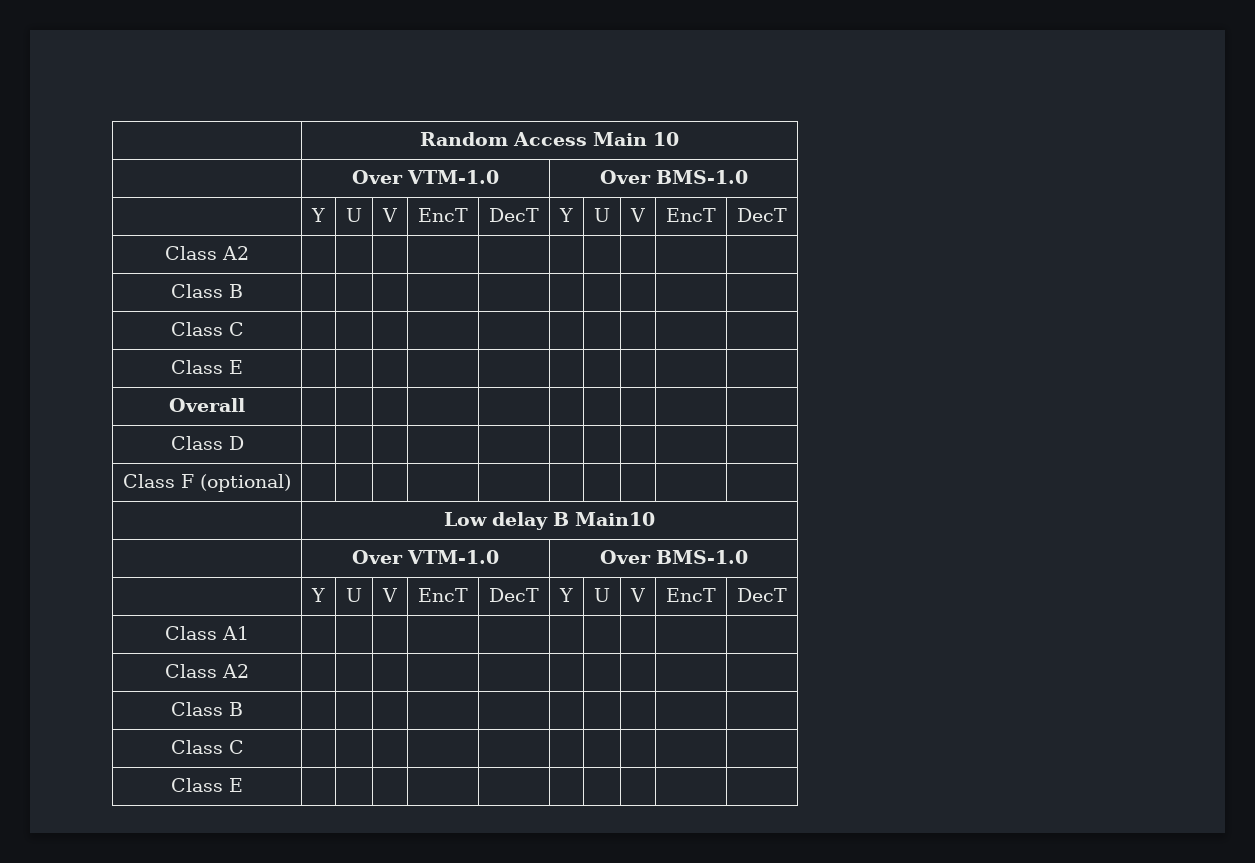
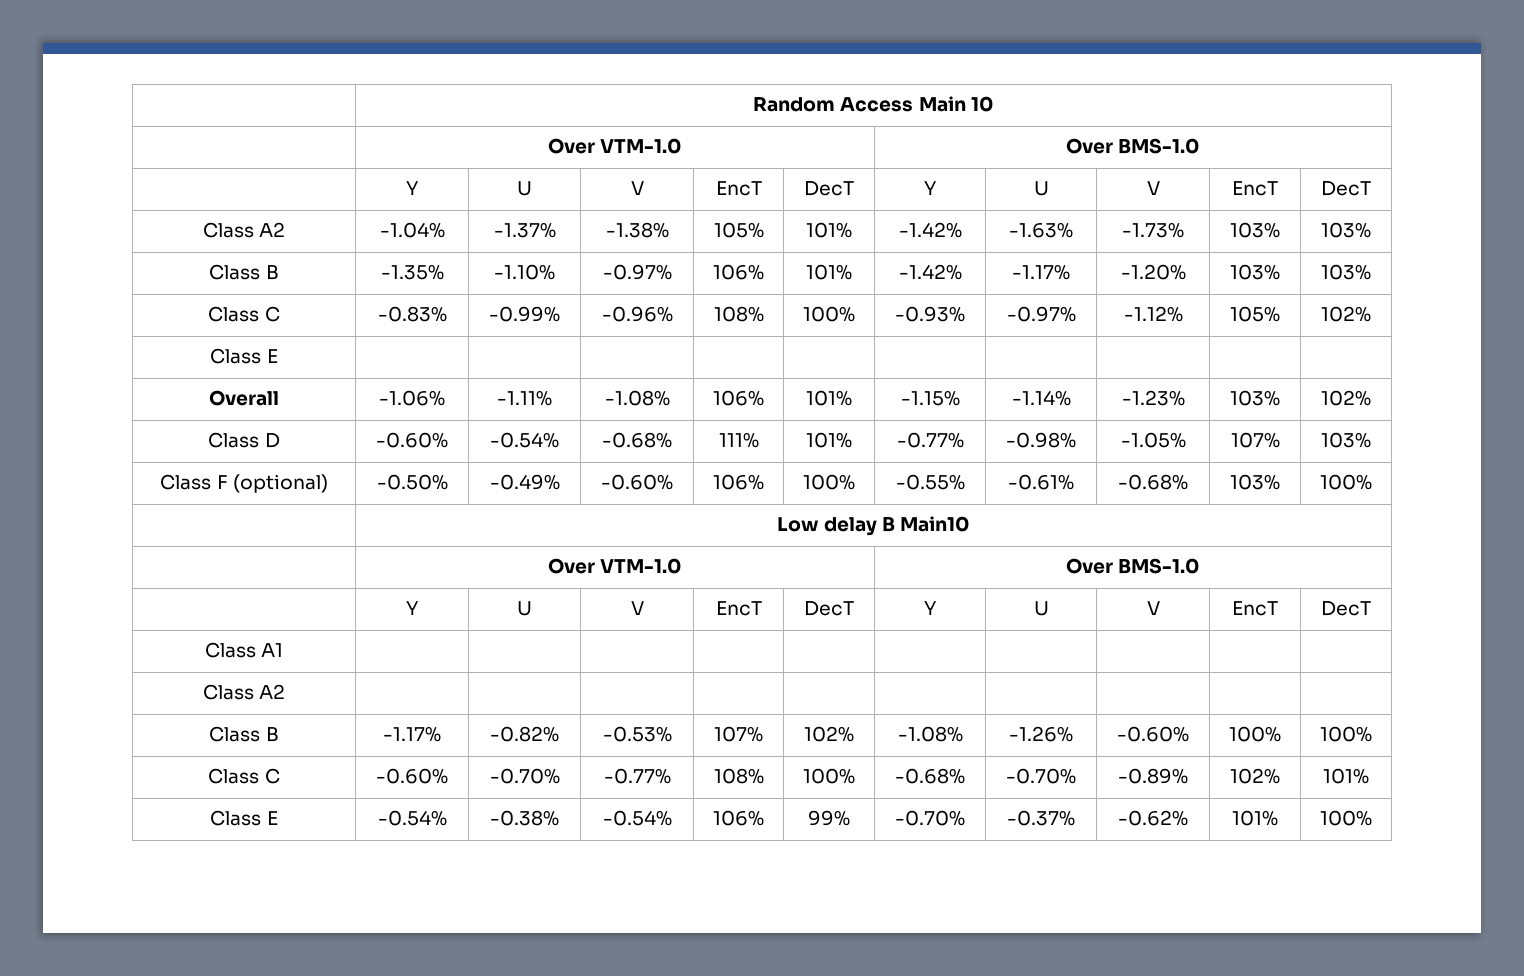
[171,284,243,298] [170,322,244,336] [171,360,243,374] [169,398,245,412] [170,436,244,450] [123,474,291,492] | | | | | | | | | // Class B | | | | | | | | | | // Class C | | | | | | | | | | // Class E | | | | | | | | | | // Overall | | | | | | | | | | // Class D | | | | | | | | | | // Class F (optional) | | | | | | | | | | -> [379,222,445,238] [493,222,556,238] [605,222,669,238] [713,222,764,238] [806,222,852,238] [898,222,962,238] [1009,222,1073,238] [1122,222,1184,238] [1230,222,1280,238] [1321,222,1371,238] [209,264,279,280] [380,264,444,280] [494,264,555,280] [602,264,672,280] [713,264,764,280] [806,264,852,280] [898,264,962,280] [1012,264,1070,280] [1120,264,1186,280] [1230,264,1280,280] [1321,264,1371,280] [208,306,280,322] [377,306,447,322] [489,306,560,322] [601,306,673,322] [713,306,764,322] [803,306,855,322] [895,306,965,322] [1006,306,1076,322] [1123,306,1183,322] [1230,306,1280,322] [1321,306,1371,322] [210,348,278,364] [209,390,279,406] [379,390,445,406] [497,390,552,406] [604,390,670,406] [713,390,764,406] [806,390,852,406] [900,390,960,406] [1011,390,1071,406] [1121,390,1185,406] [1230,390,1280,406] [1321,390,1371,406] [208,432,280,448] [376,432,448,448] [490,432,559,448] [602,432,672,448] [718,432,759,448] [806,432,852,448] [896,432,964,448] [1006,432,1076,448] [1120,432,1186,448] [1230,432,1280,448] [1321,432,1371,448] [160,474,328,493] [376,474,448,490] [489,474,560,490] [601,474,673,490] [713,474,764,490] [803,474,855,490] [895,474,965,490] [1008,474,1074,490] [1118,474,1188,490] [1230,474,1280,490] [1320,474,1372,490] -1.04% | -1.37% | -1.38% | 105% | 101% | -1.42% | -1.63% | -1.73% | 103% | 103% // Class B | -1.35% | -1.10% | -0.97% | 106% | 101% | -1.42% | -1.17% | -1.20% | 103% | 103% // Class C | -0.83% | -0.99% | -0.96% | 108% | 100% | -0.93% | -0.97% | -1.12% | 105% | 102% // Class E | | | | | | | | | | // Overall | -1.06% | -1.11% | -1.08% | 106% | 101% | -1.15% | -1.14% | -1.23% | 103% | 102% // Class D | -0.60% | -0.54% | -0.68% | 111% | 101% | -0.77% | -0.98% | -1.05% | 107% | 103% // Class F (optional) | -0.50% | -0.49% | -0.60% | 106% | 100% | -0.55% | -0.61% | -0.68% | 103% | 100%
[170,740,244,754] [171,778,243,792] | | | | | | | | | // Class C | | | | | | | | | | // Class E | | | | | | | | | | -> [383,726,441,742] [490,726,559,742] [602,726,672,742] [714,726,763,742] [804,726,854,742] [897,726,963,742] [1009,726,1073,742] [1117,726,1189,742] [1229,726,1281,742] [1320,726,1372,742] [208,768,280,784] [376,768,448,784] [489,768,560,784] [603,768,671,784] [713,768,764,784] [803,768,855,784] [895,768,965,784] [1006,768,1076,784] [1118,768,1188,784] [1230,768,1280,784] [1323,768,1369,784] [210,810,278,826] [377,810,447,826] [490,810,559,826] [602,810,672,826] [713,810,764,826] [808,810,850,826] [895,810,965,826] [1007,810,1075,826] [1118,810,1188,826] [1232,810,1278,826] [1320,810,1372,826] -1.17% | -0.82% | -0.53% | 107% | 102% | -1.08% | -1.26% | -0.60% | 100% | 100% // Class C | -0.60% | -0.70% | -0.77% | 108% | 100% | -0.68% | -0.70% | -0.89% | 102% | 101% // Class E | -0.54% | -0.38% | -0.54% | 106% | 99% | -0.70% | -0.37% | -0.62% | 101% | 100%

